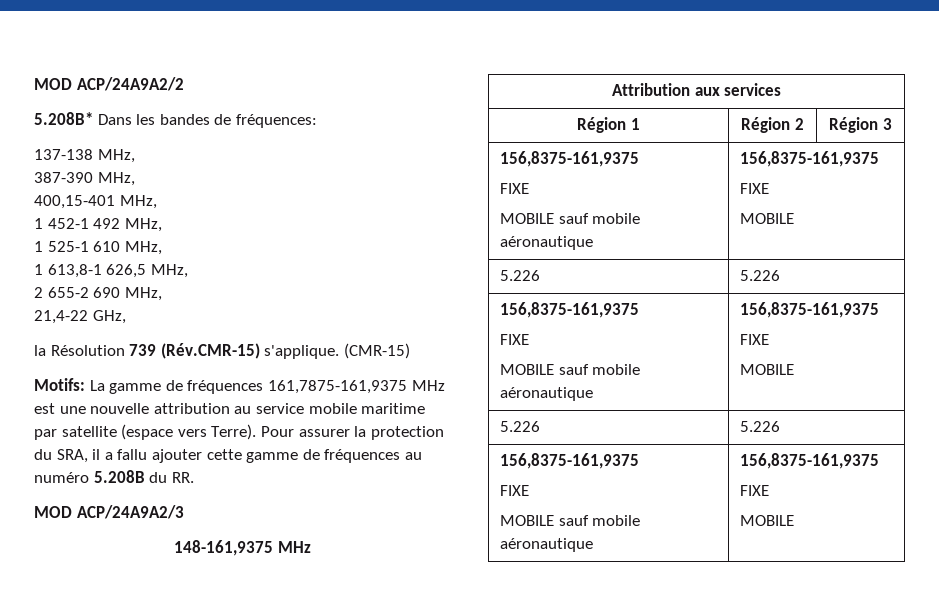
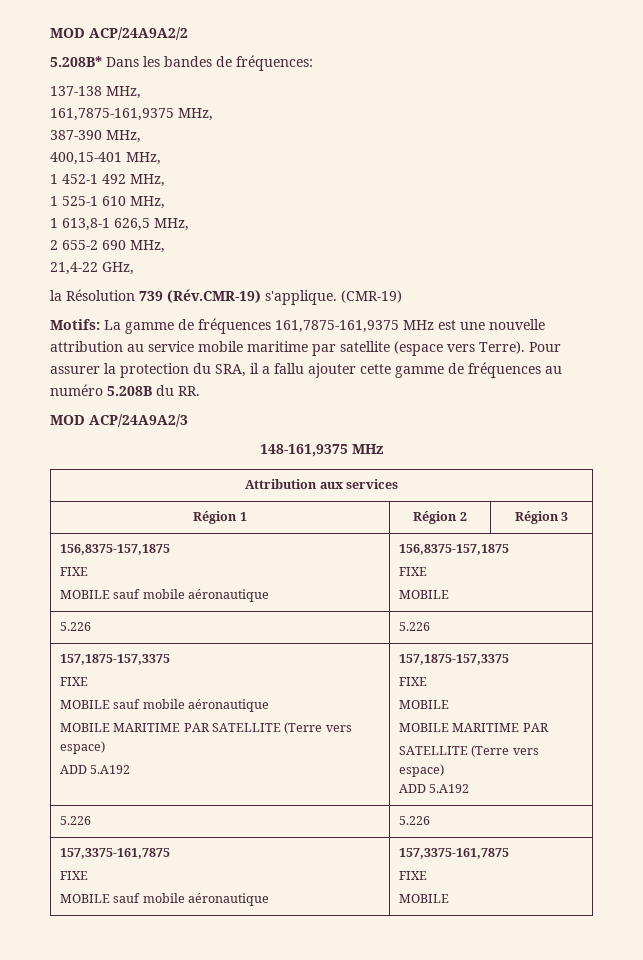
(135, 156) none -> [50,108,213,121] // 161,7875-161,9375 MHz,
[160,343,410,359] (Rév.CMR-15) s'applique. (CMR-15) -> [167,289,402,305] (Rév.CMR-19) s'applique. (CMR-19)
[500,151,640,167] [500,183,530,194] [500,213,641,224] [500,236,594,250] [740,151,880,167] [740,183,770,194] [740,213,795,224] [500,270,541,281] [740,270,781,281] [500,302,640,318] [500,334,530,345] [500,364,641,375] [500,387,594,401] [740,302,880,318] [740,334,770,345] [740,364,795,375] [500,421,541,432] [740,421,781,432] [500,453,640,469] [500,485,530,496] [500,515,641,526] [500,538,594,552] [740,453,880,469] [740,485,770,496] [740,515,795,526] 156,8375-161,9375 // FIXE // MOBILE sauf mobile aéronautique | 156,8375-161,9375 // FIXE // MOBILE // 5.226 | 5.226 // 156,8375-161,9375 // FIXE // MOBILE sauf mobile aéronautique | 156,8375-161,9375 // FIXE // MOBILE // 5.226 | 5.226 // 156,8375-161,9375 // FIXE // MOBILE sauf mobile aéronautique | 156,8375-161,9375 // FIXE // MOBILE -> [59,544,170,555] [59,567,88,576] [59,589,270,602] [398,544,509,555] [398,567,427,576] [398,590,449,599] [59,622,91,631] [398,622,430,631] [59,654,170,665] [59,677,88,686] [59,699,270,712] [59,722,352,734] [59,741,105,754] [59,765,131,774] [398,654,509,665] [398,677,427,686] [398,700,449,709] [398,723,549,732] [398,745,539,757] [398,764,444,777] [398,784,470,793] [59,816,91,825] [398,816,430,825] [59,848,170,859] [59,871,88,880] [59,893,270,906] [398,848,509,859] [398,871,427,880] [398,894,449,903] 156,8375-157,1875 // FIXE // MOBILE sauf mobile aéronautique | 156,8375-157,1875 // FIXE // MOBILE // 5.226 | 5.226 // 157,1875-157,3375 // FIXE // MOBILE sauf mobile aéronautique // MOBILE MARITIME PAR SATELLITE (Terre vers espace) // ADD 5.A192 | 157,1875-157,3375 // FIXE // MOBILE // MOBILE MARITIME PAR // SATELLITE (Terre vers espace) // ADD 5.A192 // 5.226 | 5.226 // 157,3375-161,7875 // FIXE // MOBILE sauf mobile aéronautique | 157,3375-161,7875 // FIXE // MOBILE

